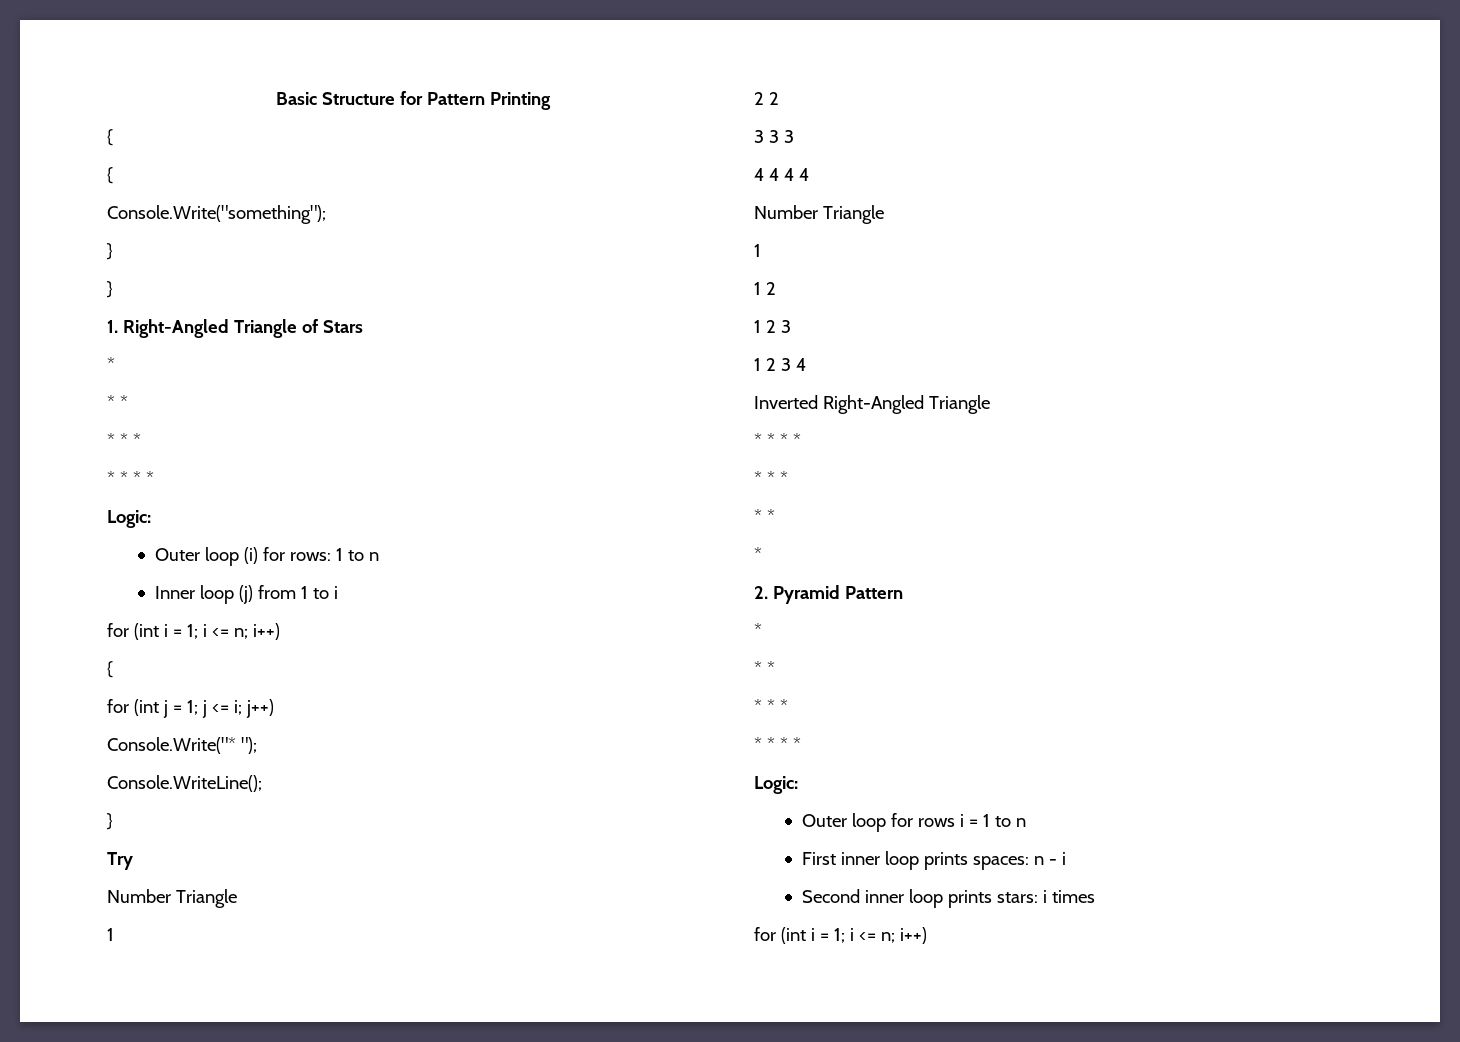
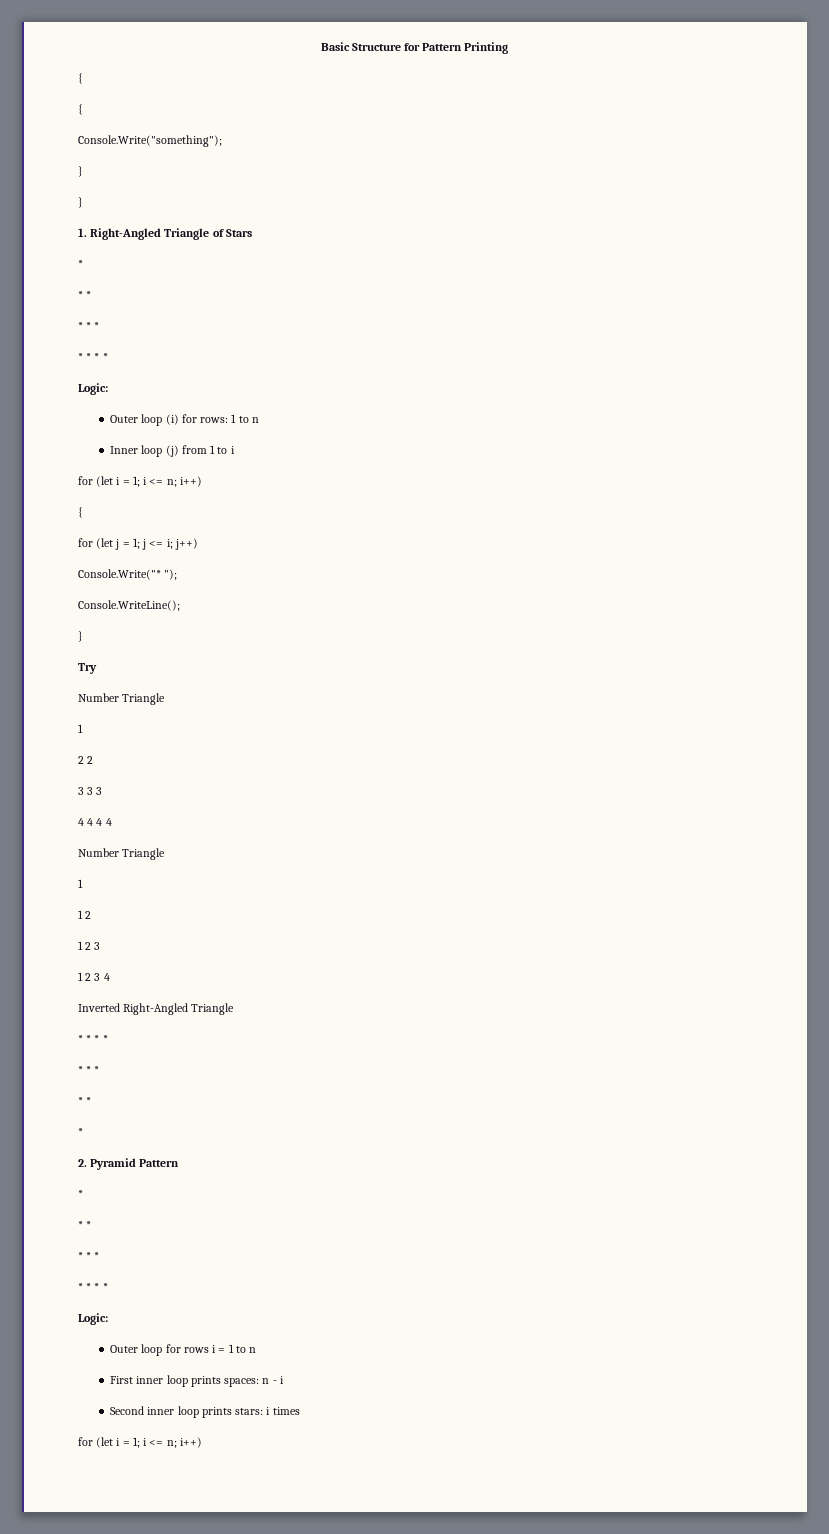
[133,623,159,640] (int -> [96,476,114,487] (let
[133,699,159,716] (int -> [96,538,114,549] (let
[780,927,806,944] (int -> [96,1437,114,1448] (let

